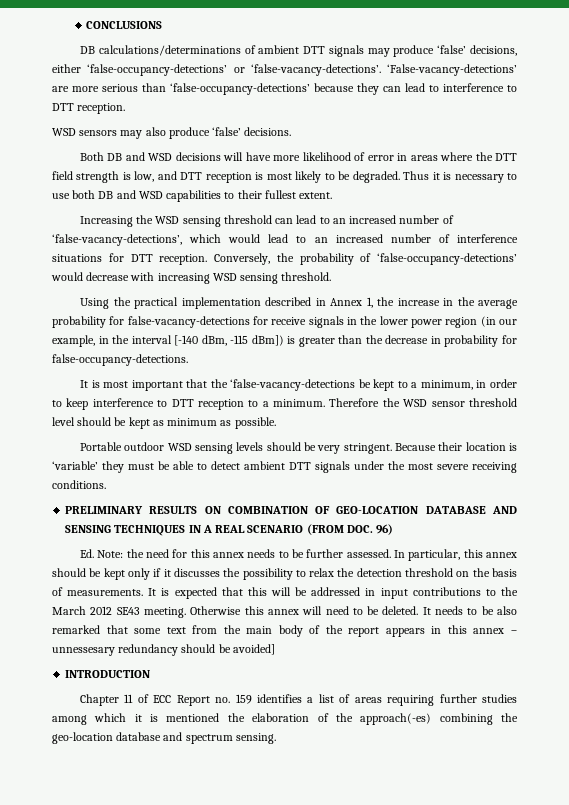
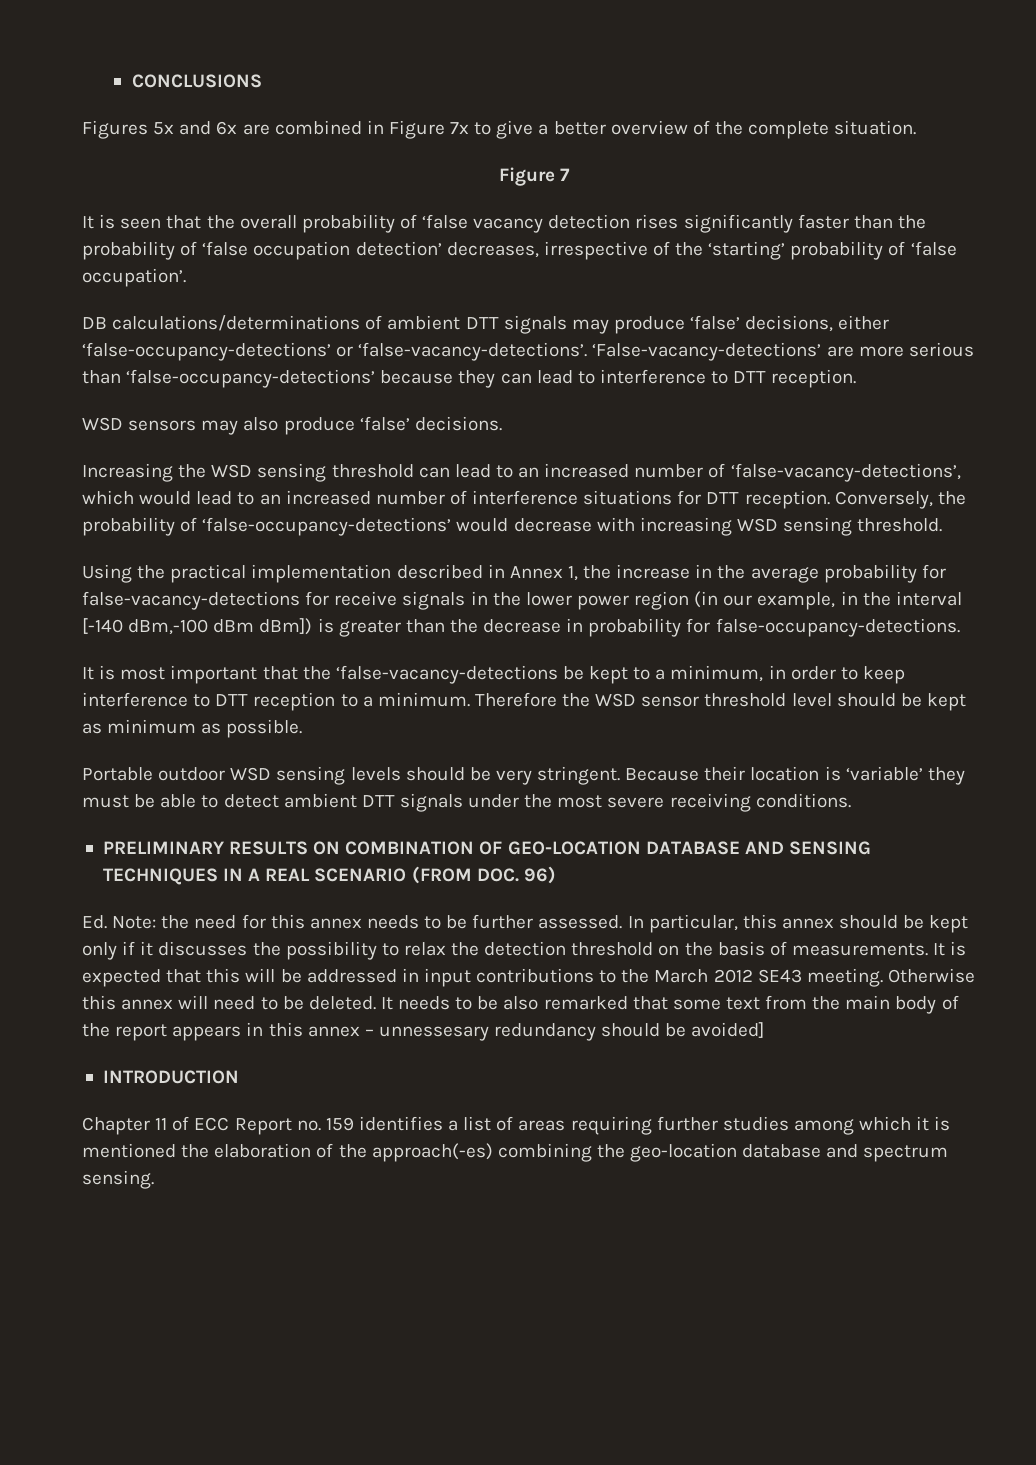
(163, 25) none -> [82,120,917,139] [498,167,571,186] [82,214,926,233] [82,241,957,260] [82,268,186,287] // Figures 5x and 6x are combined in Figure 7x to give a better overview of the complete situation. // Figure 7 // It is seen that the overall probability of ‘false vacancy detection rises significantly faster than the probability of ‘false occupation detection’ decreases, irrespective of the ‘starting’ probability of ‘false occupation’.
[79,152,517,161] [52,171,517,183] [52,190,333,202] // Both DB and WSD decisions will have more likelihood of error in areas where the DTT field strength is low, and DTT reception is most likely to be degraded. Thus it is necessary to use both DB and WSD capabilities to their fullest extent. -> (502, 423) none
[201,335,249,346] dBm, -115 -> [128,619,255,635] dBm,-100 dBm

